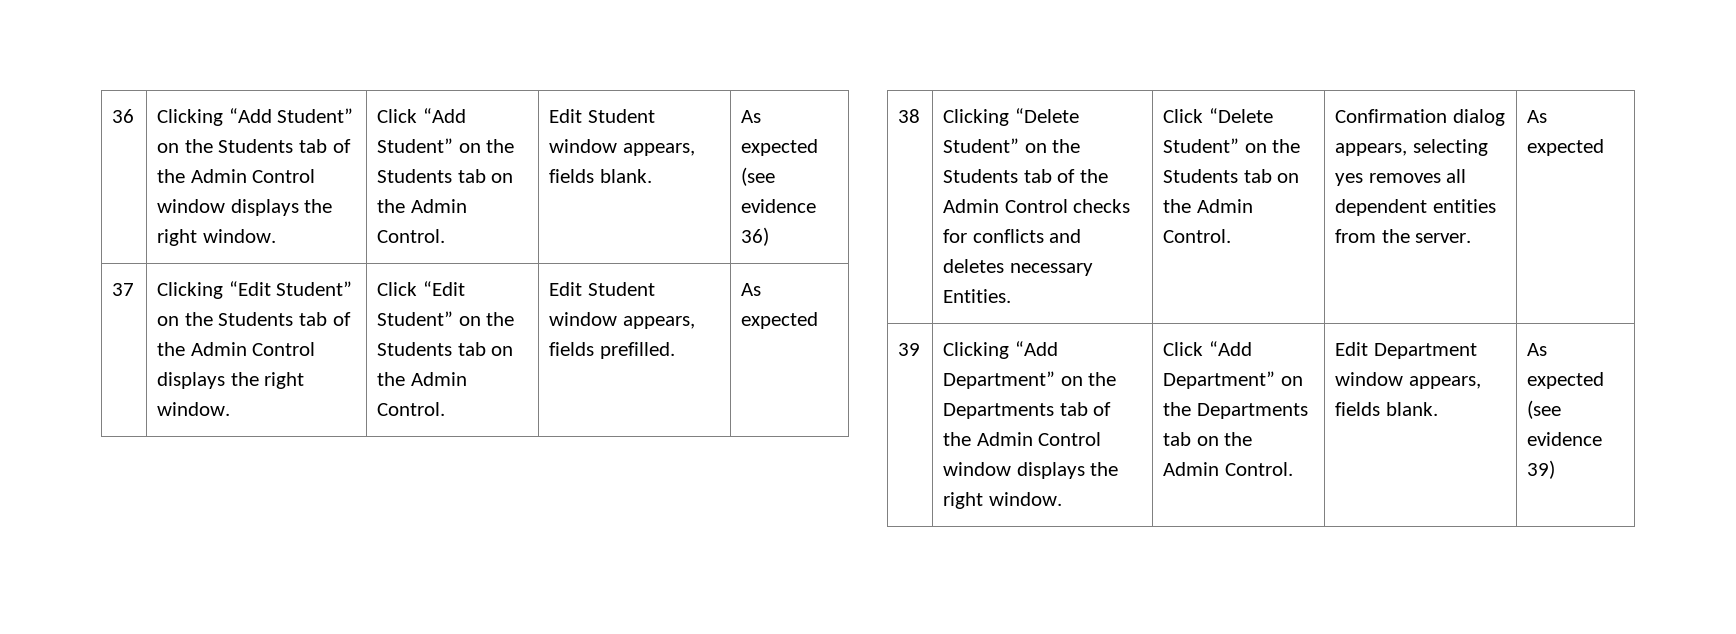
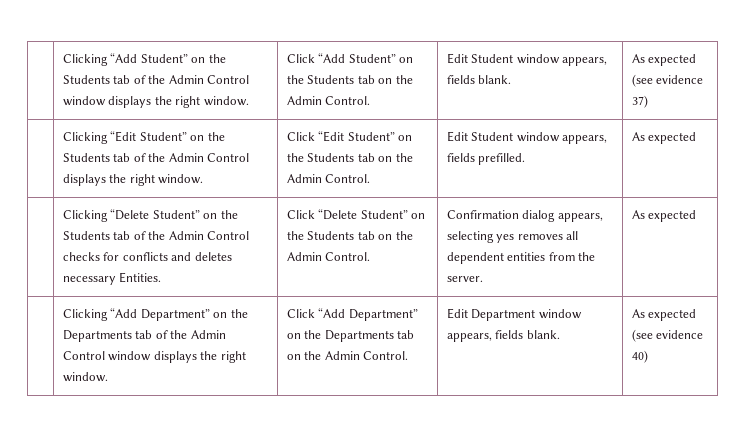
[112,109,135,123] 36 -> (62, 60) none
[741,227,770,246] [112,283,135,296] 36) // 37 -> [631,95,648,108] 37) //
[898,109,921,123] 38 -> (697, 138) none
[898,343,921,356] 39 -> (697, 216) none
[1527,460,1556,479] 39) -> [631,350,648,363] 40)

